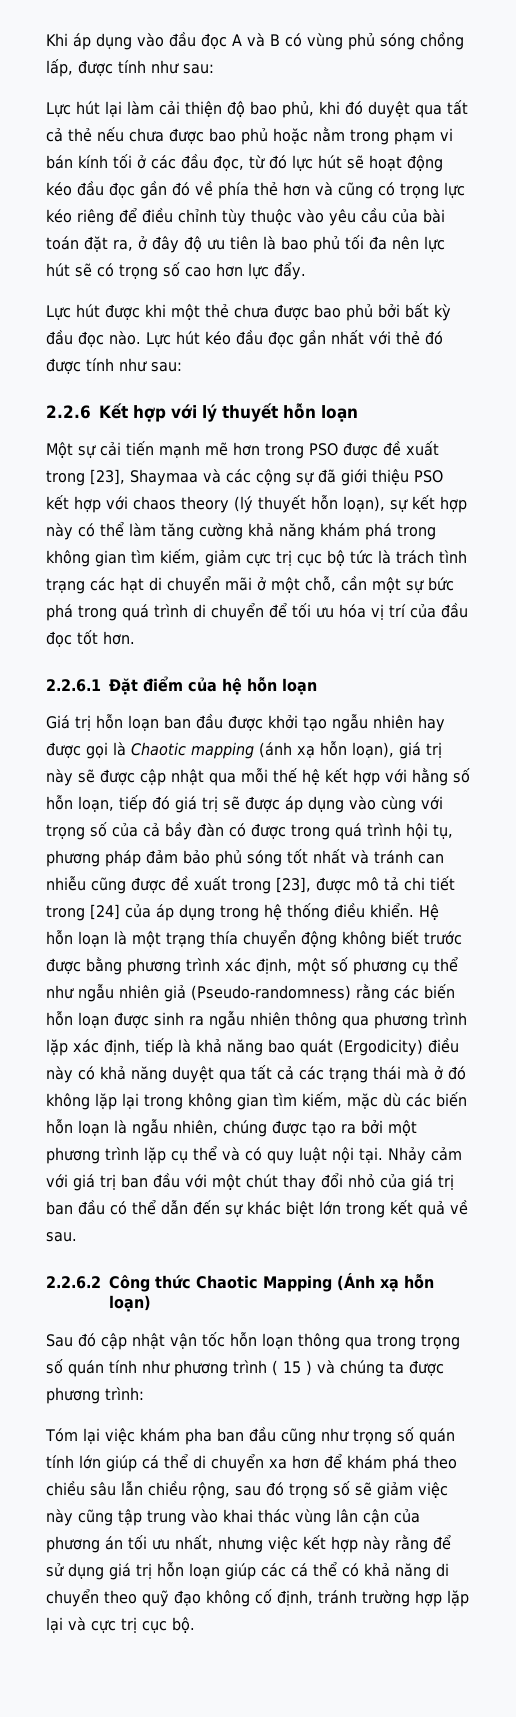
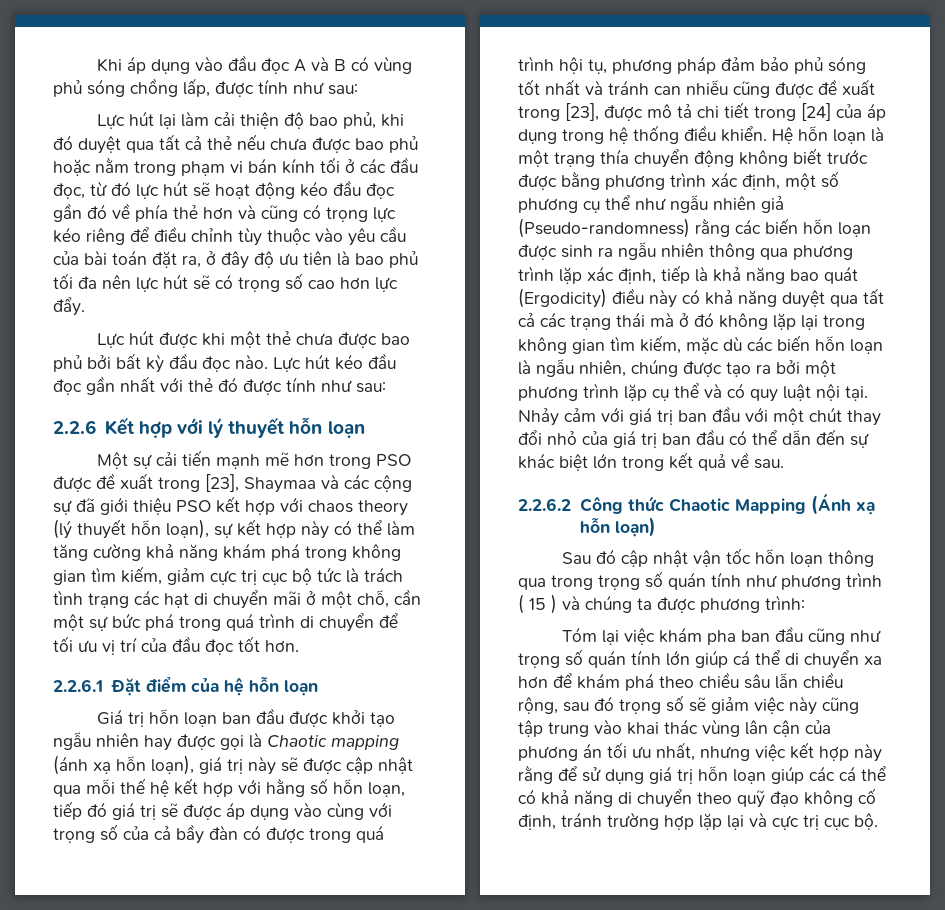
[339,604,366,618] hóa -> (97, 646) none

